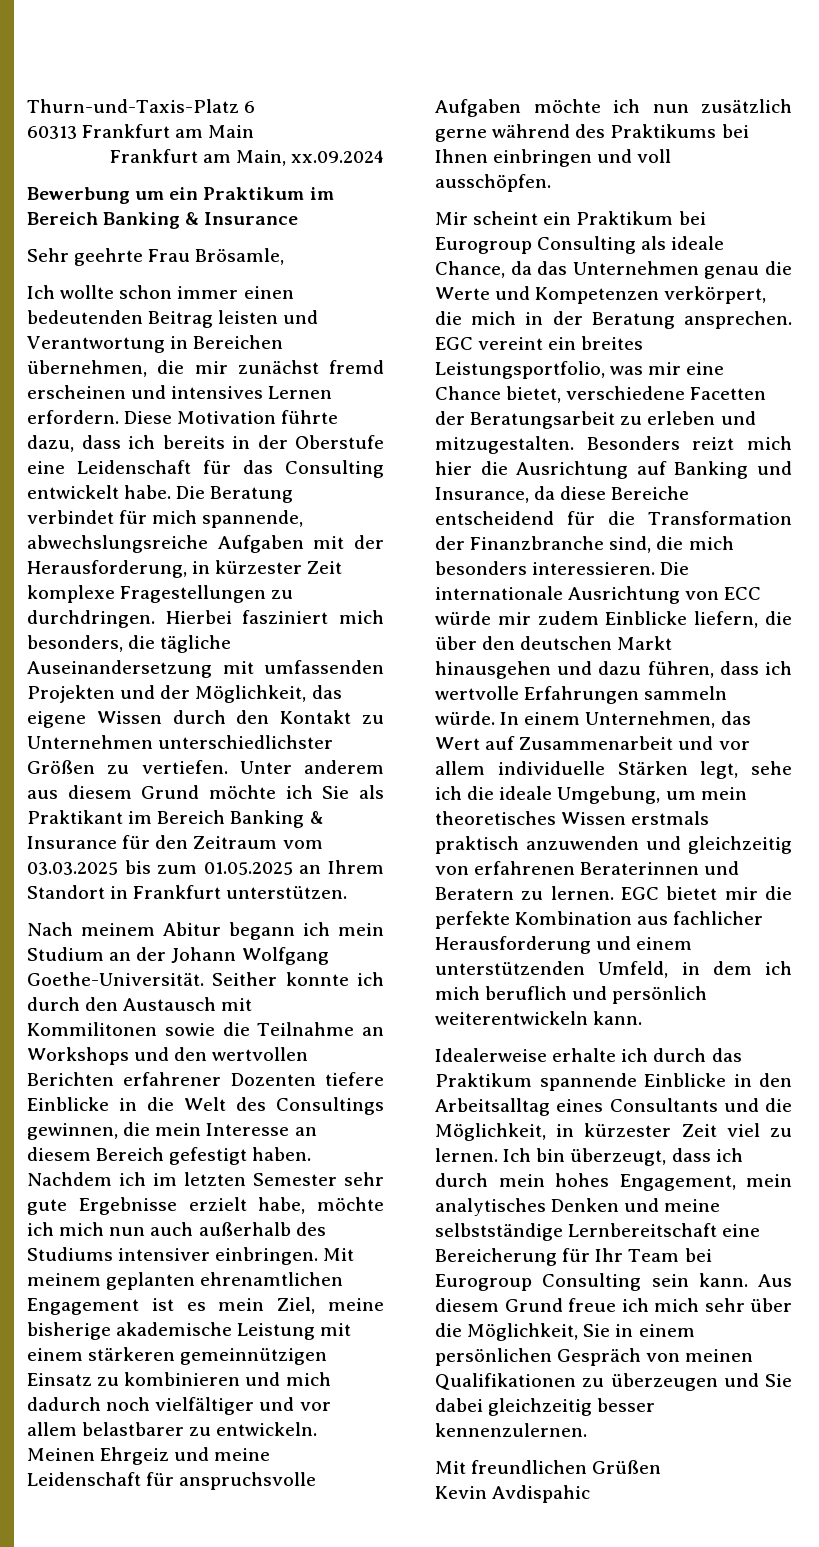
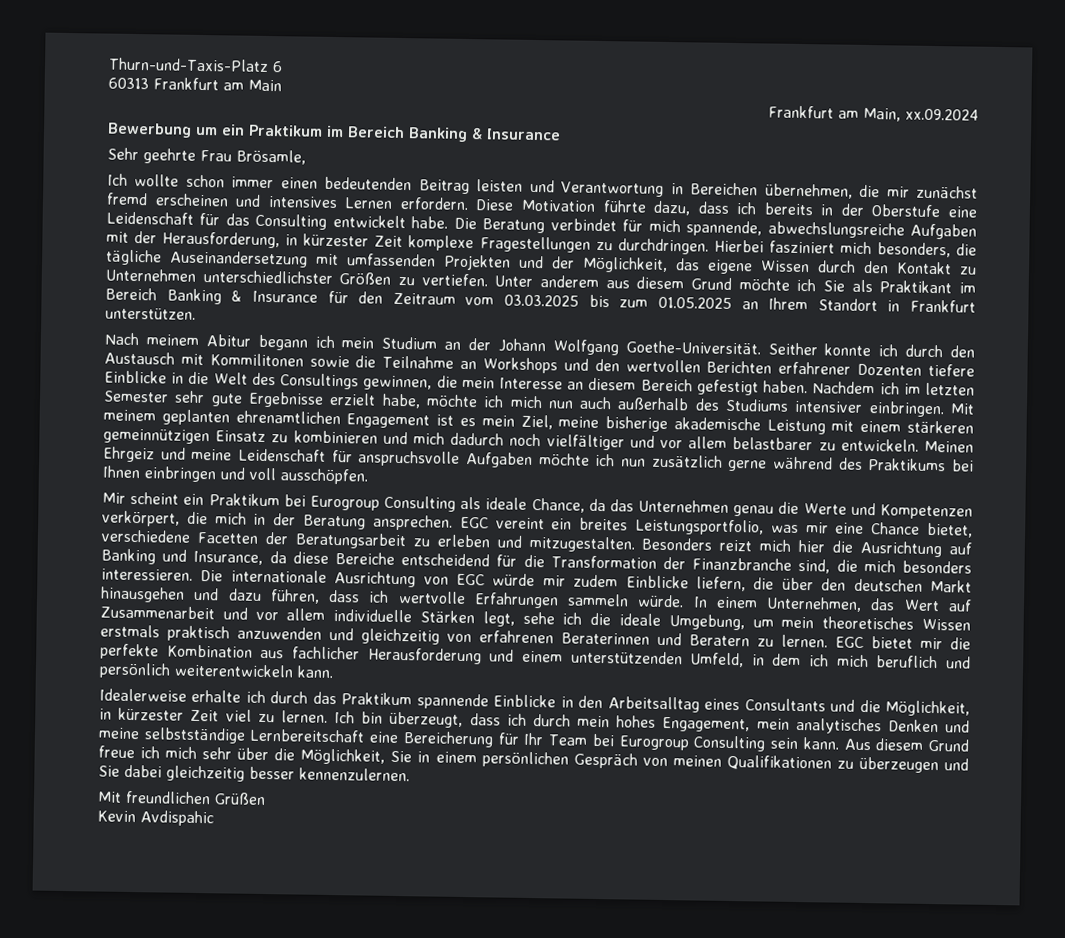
[724,587,762,600] ECC -> [456,573,485,586] EGC

